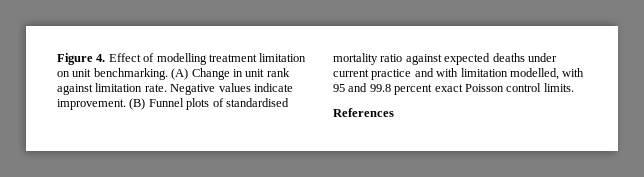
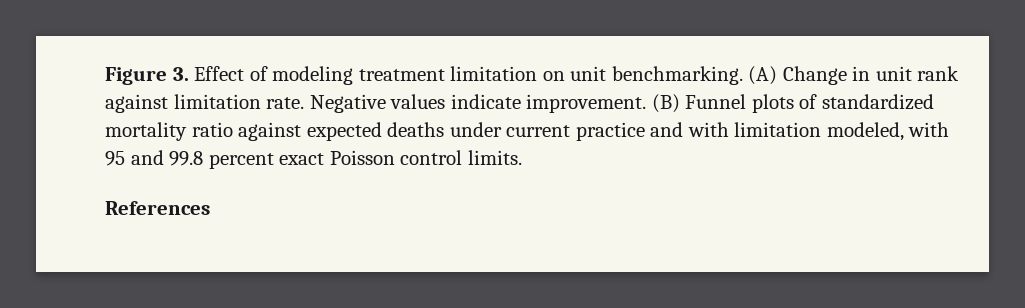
[96,54,106,62] 4. -> [172,67,189,81] 3.
[156,53,207,65] modelling -> [272,66,354,85] modeling
[225,98,289,107] standardised -> [821,94,934,110] standardized
[509,68,559,80] modelled, -> [826,122,904,141] modeled,

